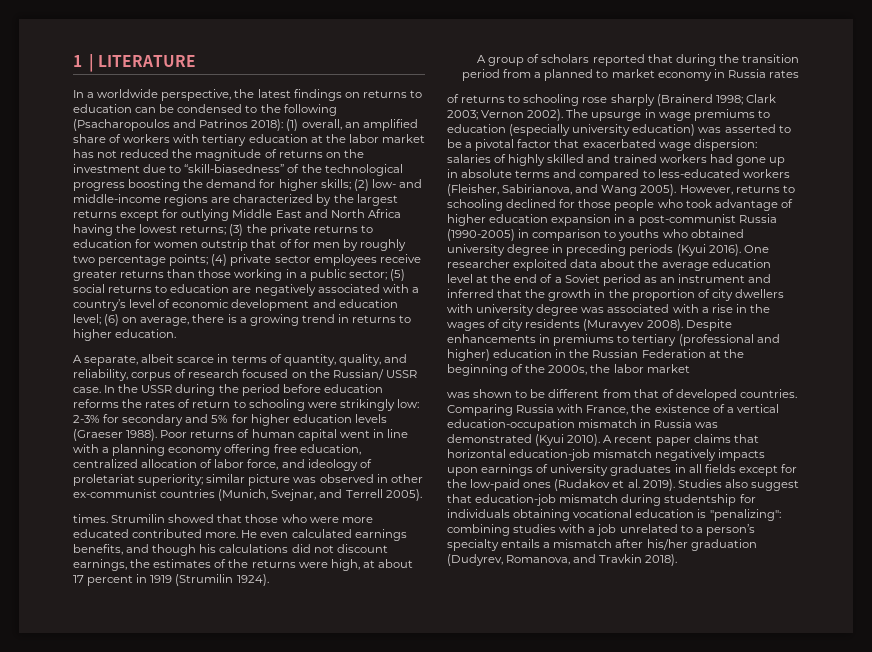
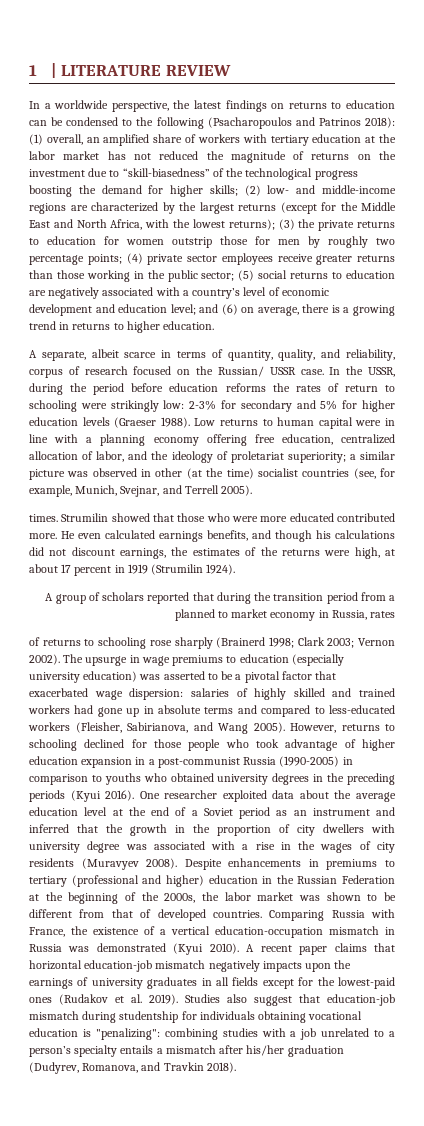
(197, 61) none -> [165,65,231,76] REVIEW
[120,209,230,221] except for outlying -> [280,202,358,214] (except for the
[367,209,401,218] [73,224,113,236] Africa having -> [110,219,170,230] Africa, with
[180,225,227,235] returns; -> [228,219,275,230] returns);
[251,239,292,248] that of -> [220,236,248,245] those
[299,272,307,278] a -> [147,270,165,279] the
(101, 319) none -> [199,304,219,313] and
[141,385,173,393] USSR -> [367,367,395,377] USSR,
[160,429,250,438] Poor returns of -> [194,418,273,426] Low returns to
[339,430,370,438] went -> [355,420,382,426] were
[214,459,305,470] labor force, and -> [96,451,169,462] labor, and the
(204, 480) none -> [349,454,356,460] a
[73,489,269,501] ex-communist countries (Munich, -> [186,468,396,479] [29,485,118,497] (at the time) socialist countries (see, for example, Munich,
[727,69,766,78] Russia -> [331,610,367,620] Russia,
[507,244,564,256] degree in -> [272,773,345,785] degrees in the
(690, 368) // -> (294, 896) none
(478, 471) none -> [334,960,352,969] the
[470,479,521,491] low-paid -> [337,977,395,989] lowest-paid

